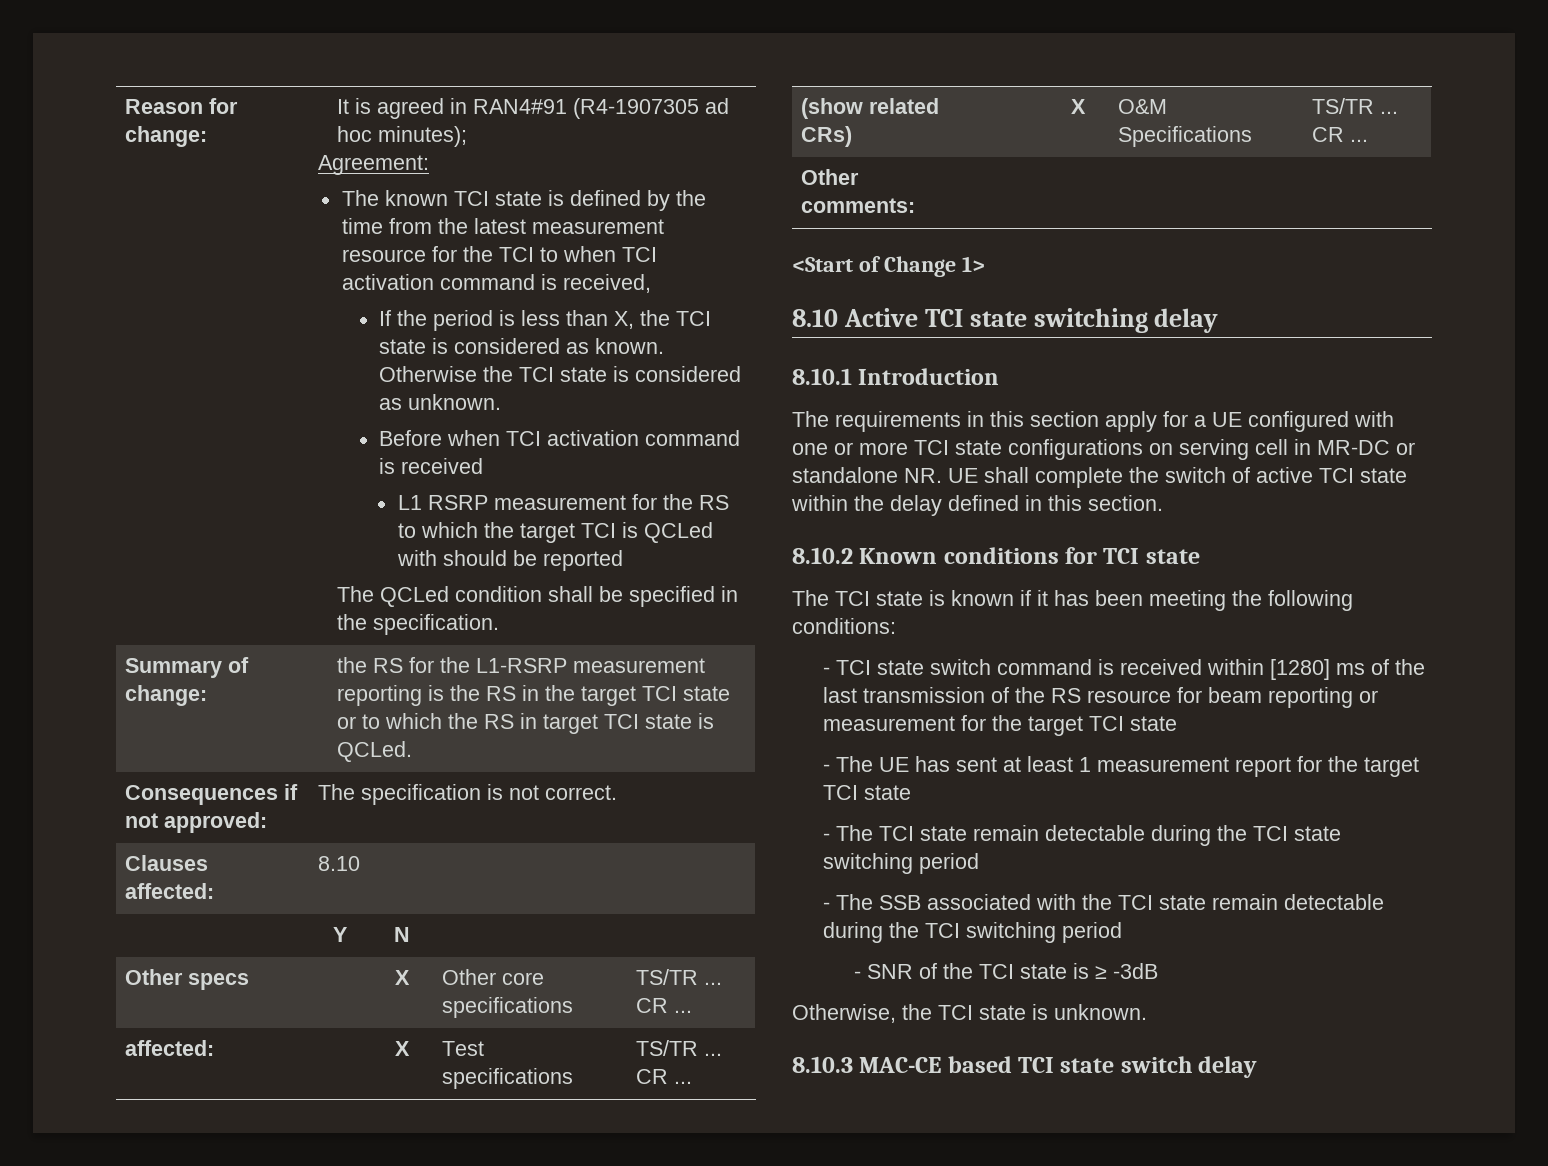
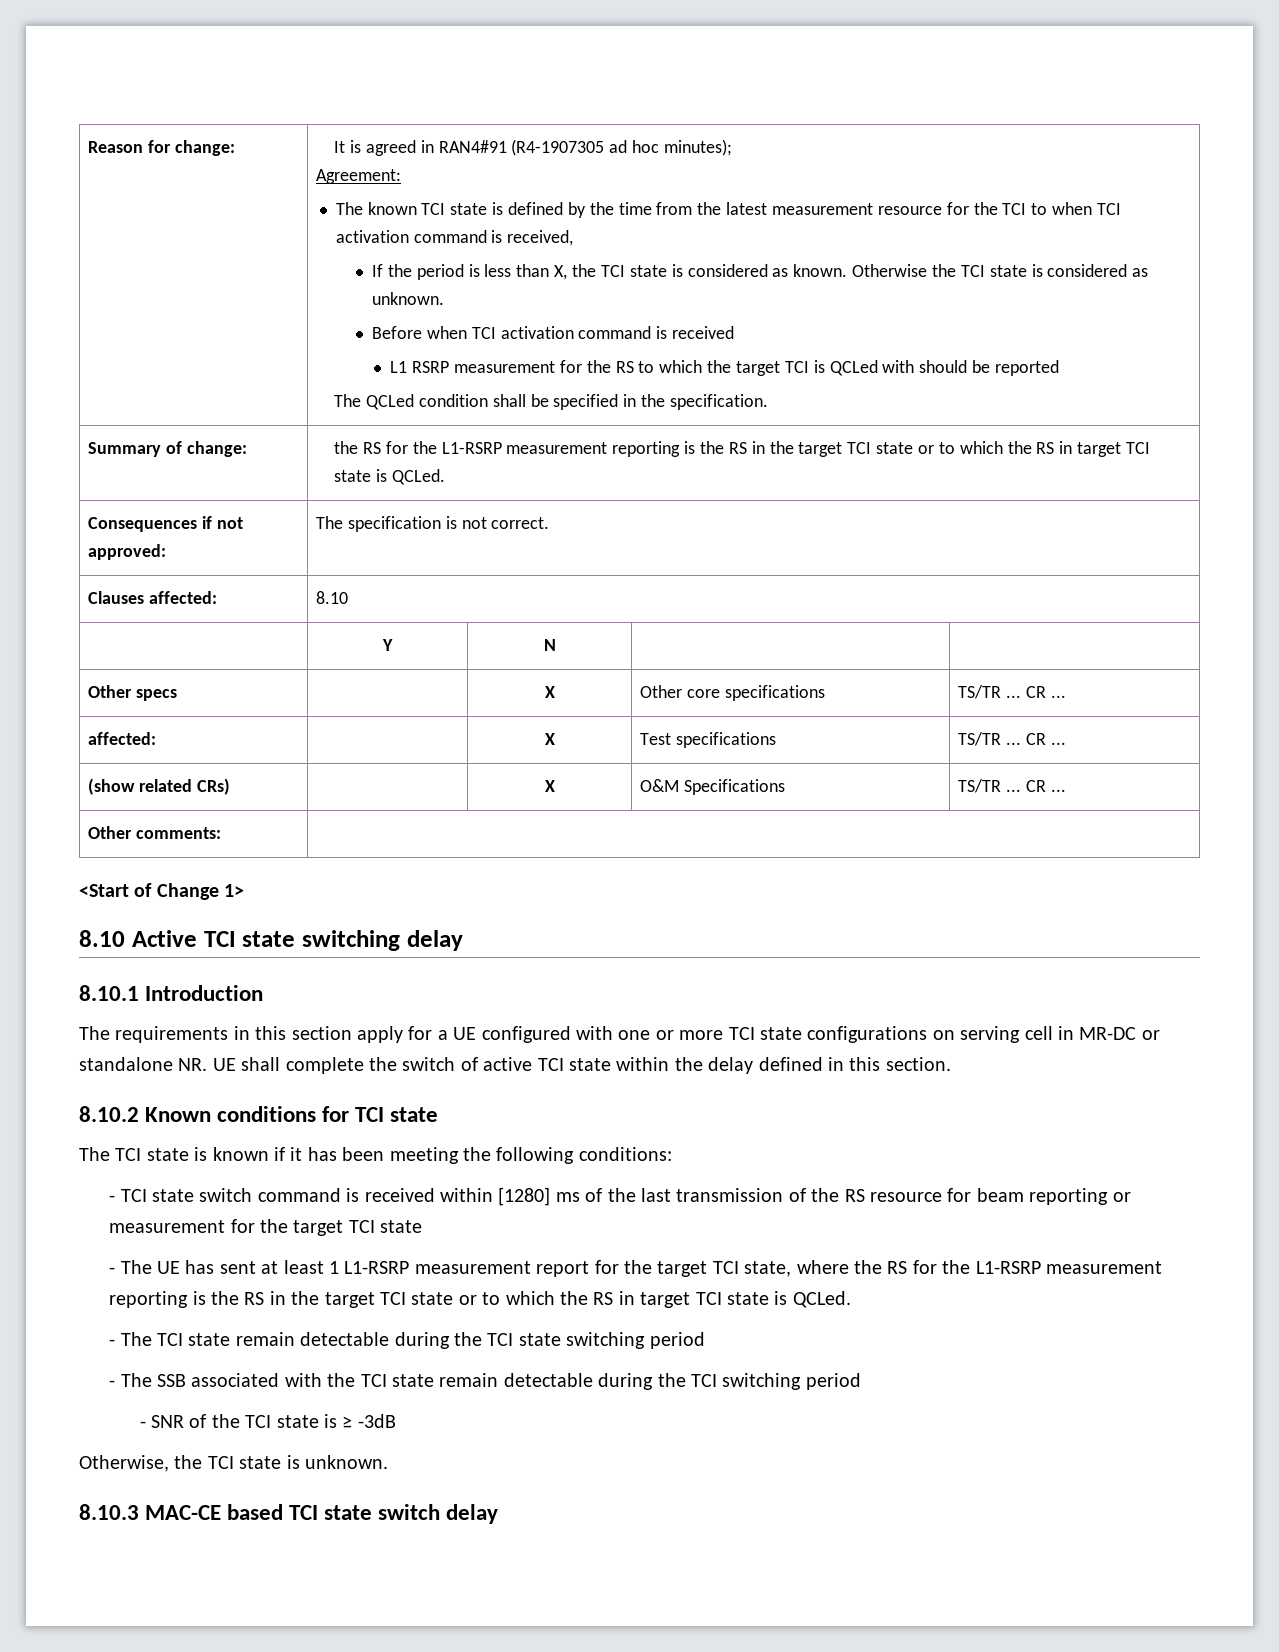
(1092, 764) none -> [344,1261,410,1274] L1-RSRP
[864,785,912,800] state -> [744,1260,1163,1277] [109,1291,851,1308] state, where the RS for the L1-RSRP measurement reporting is the RS in the target TCI state or to which the RS in target TCI state is QCLed.

